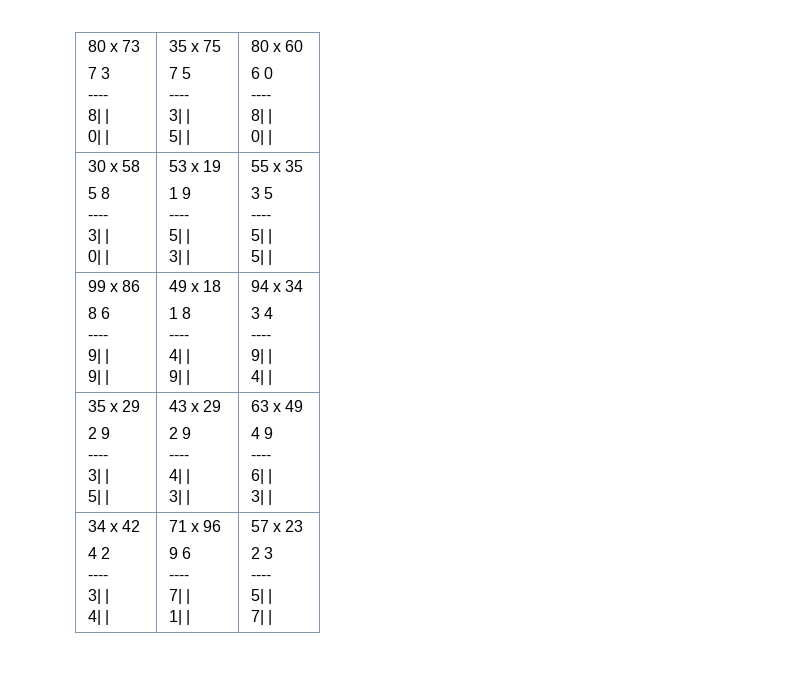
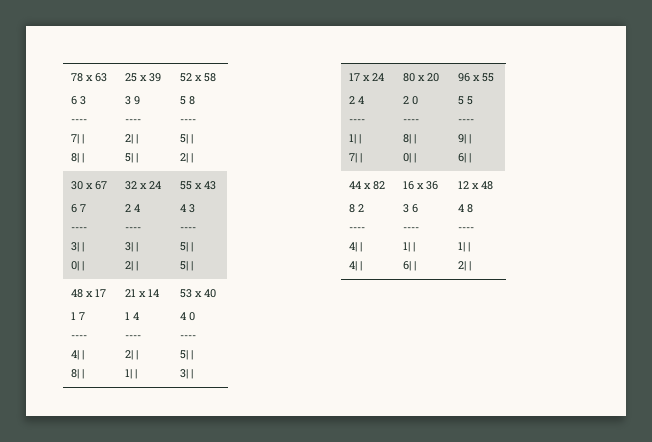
[87,40,141,52] [87,67,111,79] 80 x 73 // 7 3 -> [71,73,108,82] [71,96,87,105] [71,119,88,123] [71,134,85,144] [71,153,85,163] [125,73,162,82] [125,96,141,105] [125,119,142,123] [125,134,139,144] [125,153,139,163] [180,73,217,82] [180,96,196,105] [180,119,197,123] [180,134,194,144] [180,153,194,163] [71,181,108,190] [71,204,87,213] [71,227,88,231] [71,242,85,252] [71,261,85,271] [125,181,162,190] [125,204,141,212] [125,227,142,231] [125,242,139,252] [125,261,139,271] [180,181,217,190] [180,204,196,213] [180,227,197,231] [180,242,194,252] [180,261,194,271] [71,289,107,298] [71,312,86,320] [71,335,88,339] [71,350,85,360] [71,369,85,379] [125,289,160,297] [125,312,140,320] [125,335,142,339] [125,350,139,360] [125,369,138,379] [180,289,217,298] [180,312,196,321] [180,335,197,339] [180,350,194,360] [180,369,194,379] [349,73,385,81] [349,96,365,104] [349,119,366,123] [349,134,362,144] [349,153,363,163] [403,73,440,82] [403,96,419,105] 78 x 63 // 6 3 // ---- // 7| | // 8| | | 25 x 39 // 3 9 // ---- // 2| | // 5| | | 52 x 58 // 5 8 // ---- // 5| | // 2| | // 30 x 67 // 6 7 // ---- // 3| | // 0| | | 32 x 24 // 2 4 // ---- // 3| | // 2| | | 55 x 43 // 4 3 // ---- // 5| | // 5| | // 48 x 17 // 1 7 // ---- // 4| | // 8| | | 21 x 14 // 1 4 // ---- // 2| | // 1| | | 53 x 40 // 4 0 // ---- // 5| | // 3| | // 17 x 24 // 2 4 // ---- // 1| | // 7| | | 80 x 20 // 2 0
[168,40,222,52] [168,67,192,79] [168,95,189,100] [168,109,191,124] [168,130,191,145] [250,40,304,52] [250,67,274,79] [250,95,271,100] [250,109,273,124] [250,130,273,145] [87,160,141,172] [87,187,111,199] [87,215,108,220] [87,229,110,244] [87,250,110,265] [168,160,222,172] [168,187,192,199] [168,215,189,220] [168,229,191,244] [168,250,191,265] [250,160,304,172] [250,187,274,199] [250,215,271,220] [250,229,273,244] [250,250,273,265] [87,280,141,292] [87,307,111,319] [87,335,108,340] [87,349,110,364] [87,370,110,385] [168,280,222,292] [168,307,192,319] [168,335,189,340] [168,349,191,364] [168,370,191,385] [250,280,304,292] [250,307,274,319] [250,335,271,340] [250,349,273,364] [250,370,273,385] [87,400,141,412] [87,427,111,439] [87,455,108,460] [87,469,110,484] [87,490,110,505] [168,400,222,412] [168,427,192,439] [168,455,189,460] [168,469,191,484] [168,490,191,505] [250,400,304,412] [250,427,274,439] [250,455,271,460] [250,469,273,484] [250,490,273,505] [87,520,141,532] [87,547,111,559] [87,575,108,580] [87,589,110,604] [87,610,110,625] [168,520,222,532] [168,547,192,559] [168,575,189,580] [168,589,191,604] [168,610,191,625] [250,520,304,532] [250,547,274,559] [250,575,271,580] [250,589,273,604] [250,610,273,625] 35 x 75 // 7 5 // ---- // 3| | // 5| | | 80 x 60 // 6 0 // ---- // 8| | // 0| | // 30 x 58 // 5 8 // ---- // 3| | // 0| | | 53 x 19 // 1 9 // ---- // 5| | // 3| | | 55 x 35 // 3 5 // ---- // 5| | // 5| | // 99 x 86 // 8 6 // ---- // 9| | // 9| | | 49 x 18 // 1 8 // ---- // 4| | // 9| | | 94 x 34 // 3 4 // ---- // 9| | // 4| | // 35 x 29 // 2 9 // ---- // 3| | // 5| | | 43 x 29 // 2 9 // ---- // 4| | // 3| | | 63 x 49 // 4 9 // ---- // 6| | // 3| | // 34 x 42 // 4 2 // ---- // 3| | // 4| | | 71 x 96 // 9 6 // ---- // 7| | // 1| | | 57 x 23 // 2 3 // ---- // 5| | // 7| | -> [458,73,495,82] [458,96,474,105] [458,119,475,123] [458,134,472,144] [458,153,472,163] [349,181,386,190] [349,204,365,213] [349,227,366,231] [349,242,363,252] [349,261,363,271] [403,181,439,190] [403,204,419,213] [403,227,420,231] [403,242,416,252] [403,261,417,271] [458,181,494,190] [458,204,474,213] [458,227,475,231] [458,242,471,252] [458,261,472,271] 96 x 55 // 5 5 // ---- // 9| | // 6| | // 44 x 82 // 8 2 // ---- // 4| | // 4| | | 16 x 36 // 3 6 // ---- // 1| | // 6| | | 12 x 48 // 4 8 // ---- // 1| | // 2| |

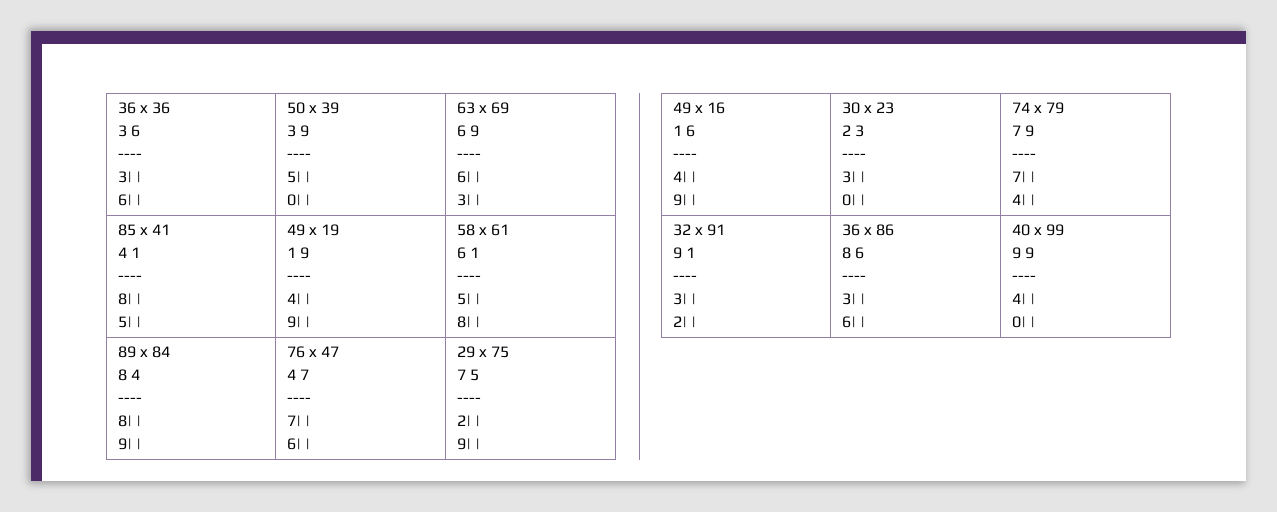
[71,73,108,82] [71,96,87,105] [71,119,88,123] [71,134,85,144] [71,153,85,163] [125,73,138,82] 78 x 63 // 6 3 // ---- // 7| | // 8| | | 25 -> [117,102,171,114] [117,125,140,137] [117,153,142,159] [117,171,141,183] [117,194,141,206] [286,102,305,114] 36 x 36 // 3 6 // ---- // 3| | // 6| | | 50
[125,134,139,144] [125,153,139,163] [180,73,217,82] [180,96,196,105] [180,119,197,123] [180,134,194,144] [180,153,194,163] [71,181,108,190] [71,204,87,213] 2| | // 5| | | 52 x 58 // 5 8 // ---- // 5| | // 2| | // 30 x 67 // 6 7 -> [286,171,310,183] [286,194,310,206] [456,102,510,114] [456,125,479,137] [456,153,481,159] [456,171,480,183] [456,194,480,206] [117,224,171,236] [117,247,140,258] [117,275,142,281] [117,293,141,305] [117,316,141,328] [286,224,340,236] [286,247,309,259] [286,275,311,281] [286,293,310,305] [286,316,310,328] [456,224,510,236] [456,247,479,259] [456,275,481,281] [456,293,480,305] [456,316,480,328] [117,346,171,358] [117,369,140,381] [117,397,142,403] [117,415,141,427] [117,438,141,450] [286,346,340,358] [286,369,309,380] [286,397,311,403] [286,415,310,427] [286,438,310,450] [456,346,510,358] [456,369,479,381] [456,397,481,403] [456,415,480,427] [456,438,480,450] [672,102,726,114] [672,125,695,137] [672,153,697,159] [672,171,696,183] [672,194,696,206] [841,102,895,114] [841,125,864,137] 5| | // 0| | | 63 x 69 // 6 9 // ---- // 6| | // 3| | // 85 x 41 // 4 1 // ---- // 8| | // 5| | | 49 x 19 // 1 9 // ---- // 4| | // 9| | | 58 x 61 // 6 1 // ---- // 5| | // 8| | // 89 x 84 // 8 4 // ---- // 8| | // 9| | | 76 x 47 // 4 7 // ---- // 7| | // 6| | | 29 x 75 // 7 5 // ---- // 2| | // 9| | // 49 x 16 // 1 6 // ---- // 4| | // 9| | | 30 x 23 // 2 3
[125,181,162,190] [125,204,141,212] 32 x 24 // 2 4 -> [1011,102,1065,114] [1011,125,1034,137] [1011,153,1036,159] [1011,171,1035,183] [1011,194,1035,206] [672,224,726,236] [672,247,695,259] 74 x 79 // 7 9 // ---- // 7| | // 4| | // 32 x 91 // 9 1
[180,181,217,190] [180,204,196,213] [180,227,197,231] [180,242,194,252] [180,261,194,271] [71,289,107,298] [71,312,86,320] [71,335,88,339] [71,350,85,360] [71,369,85,379] [125,289,160,297] [125,312,140,320] [125,335,142,339] [125,350,139,360] [125,369,138,379] [180,289,217,298] [180,312,196,321] [180,335,197,339] [180,350,194,360] [180,369,194,379] [349,73,385,81] [349,96,365,104] [349,119,366,123] [349,134,362,144] [349,153,363,163] [403,73,440,82] [403,96,419,105] [403,119,420,123] [403,134,417,144] [403,153,417,163] [458,73,495,82] [458,96,474,105] [458,119,475,123] [458,134,472,144] [458,153,472,163] [349,181,386,190] [349,204,365,213] [349,227,366,231] [349,242,363,252] [349,261,363,271] [403,181,439,190] [403,204,419,213] [403,227,420,231] [403,242,416,252] [403,261,417,271] [458,181,494,190] [458,204,474,213] [458,227,475,231] [458,242,471,252] [458,261,467,271] 55 x 43 // 4 3 // ---- // 5| | // 5| | // 48 x 17 // 1 7 // ---- // 4| | // 8| | | 21 x 14 // 1 4 // ---- // 2| | // 1| | | 53 x 40 // 4 0 // ---- // 5| | // 3| | // 17 x 24 // 2 4 // ---- // 1| | // 7| | | 80 x 20 // 2 0 // ---- // 8| | // 0| | | 96 x 55 // 5 5 // ---- // 9| | // 6| | // 44 x 82 // 8 2 // ---- // 4| | // 4| | | 16 x 36 // 3 6 // ---- // 1| | // 6| | | 12 x 48 // 4 8 // ---- // 1| | // 2| -> [841,224,895,236] [841,247,864,259] [841,275,866,281] [841,293,865,305] [841,316,865,328] [1011,224,1065,236] [1011,247,1034,259] [1011,275,1036,281] [1011,293,1035,305] [1011,316,1026,328] 36 x 86 // 8 6 // ---- // 3| | // 6| | | 40 x 99 // 9 9 // ---- // 4| | // 0|

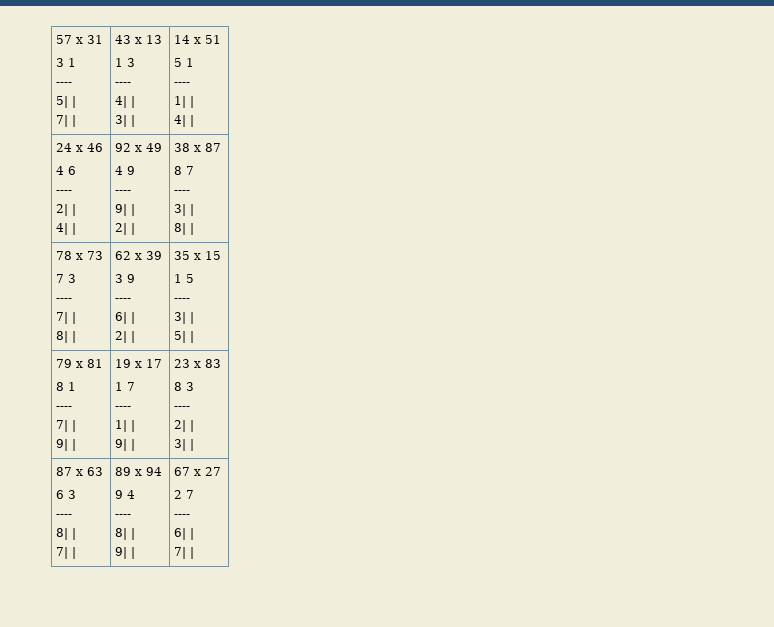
[117,102,171,114] [117,125,140,137] [117,153,142,159] [117,171,141,183] [117,194,141,206] [286,102,305,114] 36 x 36 // 3 6 // ---- // 3| | // 6| | | 50 -> [56,35,104,44] [56,58,77,67] [56,82,73,86] [56,96,77,108] [56,115,77,127] [115,35,163,44] [115,58,136,67] [115,82,132,86] [115,96,136,108] [115,115,136,127] [174,35,222,44] [174,58,195,67] [174,82,191,86] [174,96,195,108] [174,115,195,127] [56,143,104,152] [56,166,77,175] [56,190,73,194] [56,204,77,216] [56,223,77,235] [115,143,163,152] [115,166,136,175] [115,190,132,194] [115,204,136,216] [115,223,136,235] [174,143,222,152] [174,166,195,175] [174,190,191,194] [174,204,195,216] [174,223,195,235] [56,251,104,260] [56,274,77,283] [56,298,73,302] [56,312,77,324] [56,331,77,343] [115,251,132,260] 57 x 31 // 3 1 // ---- // 5| | // 7| | | 43 x 13 // 1 3 // ---- // 4| | // 3| | | 14 x 51 // 5 1 // ---- // 1| | // 4| | // 24 x 46 // 4 6 // ---- // 2| | // 4| | | 92 x 49 // 4 9 // ---- // 9| | // 2| | | 38 x 87 // 8 7 // ---- // 3| | // 8| | // 78 x 73 // 7 3 // ---- // 7| | // 8| | | 62
[286,171,310,183] [286,194,310,206] [456,102,510,114] [456,125,479,137] [456,153,481,159] [456,171,480,183] [456,194,480,206] [117,224,171,236] [117,247,140,258] [117,275,142,281] [117,293,141,305] [117,316,141,328] [286,224,340,236] [286,247,309,259] [286,275,311,281] [286,293,310,305] [286,316,310,328] [456,224,510,236] [456,247,479,259] [456,275,481,281] [456,293,480,305] [456,316,480,328] [117,346,171,358] [117,369,127,381] 5| | // 0| | | 63 x 69 // 6 9 // ---- // 6| | // 3| | // 85 x 41 // 4 1 // ---- // 8| | // 5| | | 49 x 19 // 1 9 // ---- // 4| | // 9| | | 58 x 61 // 6 1 // ---- // 5| | // 8| | // 89 x 84 // 8 -> [115,312,136,324] [115,331,136,343] [174,251,222,260] [174,274,195,283] [174,298,191,302] [174,312,195,324] [174,331,195,343] [56,359,104,368] [56,382,77,391] [56,406,73,410] [56,420,77,432] [56,439,77,451] [115,359,163,368] [115,382,136,391] [115,406,132,410] [115,420,136,432] [115,439,136,451] [174,359,222,368] [174,382,195,391] [174,406,191,410] [174,420,195,432] [174,439,195,451] [56,467,104,476] [56,490,77,499] [56,514,73,518] [56,528,77,540] [56,547,77,559] [115,467,163,476] [115,490,124,499] 6| | // 2| | | 35 x 15 // 1 5 // ---- // 3| | // 5| | // 79 x 81 // 8 1 // ---- // 7| | // 9| | | 19 x 17 // 1 7 // ---- // 1| | // 9| | | 23 x 83 // 8 3 // ---- // 2| | // 3| | // 87 x 63 // 6 3 // ---- // 8| | // 7| | | 89 x 94 // 9
[286,346,340,358] [286,369,309,380] [286,397,311,403] [286,415,310,427] [286,438,310,450] [456,346,510,358] [456,369,479,381] [456,397,481,403] [456,415,480,427] [456,438,480,450] [672,102,726,114] [672,125,695,137] [672,153,697,159] [672,171,696,183] [672,194,696,206] [841,102,895,114] [841,125,864,137] [841,153,866,159] [841,171,865,183] [841,194,865,206] [1011,102,1065,114] [1011,125,1034,137] [1011,153,1036,159] [1011,171,1035,183] [1011,194,1035,206] [672,224,726,236] [672,247,695,259] [672,275,697,281] [672,293,696,305] [672,316,696,328] [841,224,895,236] [841,247,864,259] [841,275,866,281] [841,293,865,305] [841,316,865,328] [1011,224,1065,236] [1011,247,1034,259] [1011,275,1036,281] [1011,293,1035,305] [1011,316,1026,328] 76 x 47 // 4 7 // ---- // 7| | // 6| | | 29 x 75 // 7 5 // ---- // 2| | // 9| | // 49 x 16 // 1 6 // ---- // 4| | // 9| | | 30 x 23 // 2 3 // ---- // 3| | // 0| | | 74 x 79 // 7 9 // ---- // 7| | // 4| | // 32 x 91 // 9 1 // ---- // 3| | // 2| | | 36 x 86 // 8 6 // ---- // 3| | // 6| | | 40 x 99 // 9 9 // ---- // 4| | // 0| -> [174,467,222,476] [174,490,195,499] [174,514,191,518] [174,528,195,540] [174,547,187,559] 67 x 27 // 2 7 // ---- // 6| | // 7|

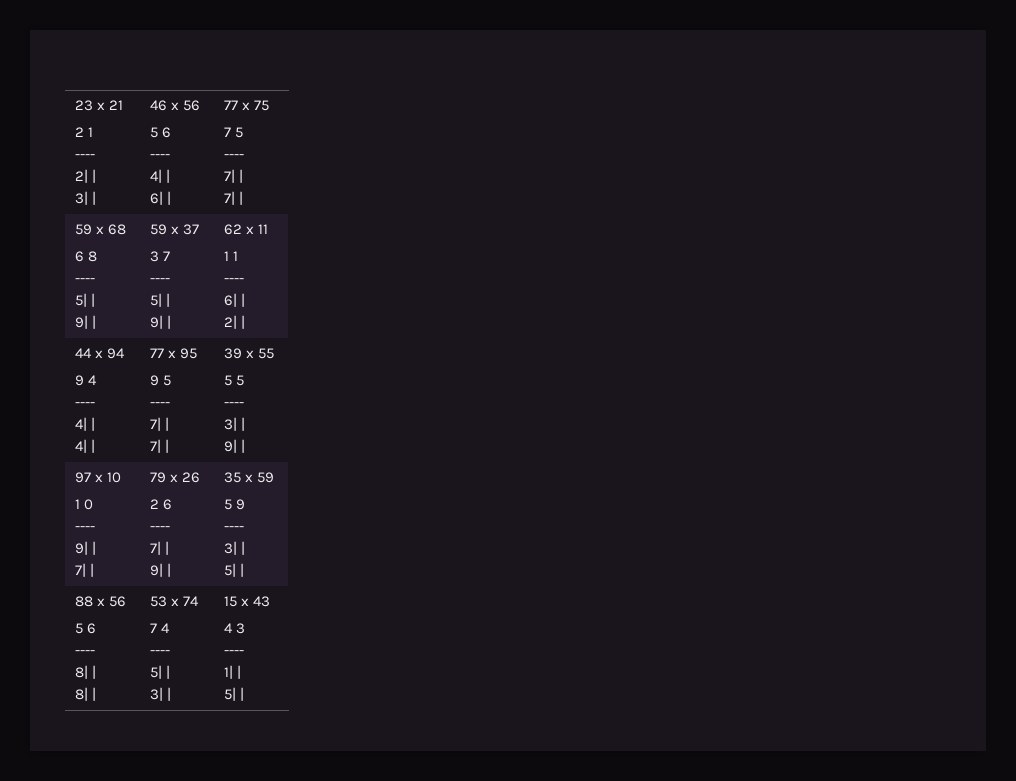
[56,35,104,44] [56,58,77,67] [56,82,73,86] [56,96,77,108] [56,115,77,127] [115,35,163,44] [115,58,136,67] [115,82,132,86] [115,96,136,108] [115,115,136,127] [174,35,222,44] [174,58,195,67] [174,82,191,86] [174,96,195,108] [174,115,195,127] [56,143,104,152] [56,166,77,175] [56,190,73,194] [56,204,77,216] [56,223,77,235] [115,143,163,152] [115,166,136,175] [115,190,132,194] [115,204,136,216] [115,223,136,235] [174,143,222,152] [174,166,195,175] [174,190,191,194] [174,204,195,216] [174,223,195,235] [56,251,104,260] [56,274,77,283] [56,298,73,302] [56,312,77,324] [56,331,69,343] 57 x 31 // 3 1 // ---- // 5| | // 7| | | 43 x 13 // 1 3 // ---- // 4| | // 3| | | 14 x 51 // 5 1 // ---- // 1| | // 4| | // 24 x 46 // 4 6 // ---- // 2| | // 4| | | 92 x 49 // 4 9 // ---- // 9| | // 2| | | 38 x 87 // 8 7 // ---- // 3| | // 8| | // 78 x 73 // 7 3 // ---- // 7| | // 8| -> [75,100,124,111] [75,127,94,137] [75,154,96,159] [75,169,97,183] [75,191,97,205] [150,100,201,111] [150,127,172,138] [150,154,171,159] [150,169,171,183] [150,191,172,205] [224,100,270,111] [224,127,244,138] [224,154,245,159] [224,169,244,183] [224,191,244,205] [75,224,127,235] [75,251,98,262] [75,278,96,283] [75,293,96,307] [75,315,97,329] [150,224,200,235] [150,251,171,262] [150,278,171,283] [150,293,171,307] [150,315,164,329] 23 x 21 // 2 1 // ---- // 2| | // 3| | | 46 x 56 // 5 6 // ---- // 4| | // 6| | | 77 x 75 // 7 5 // ---- // 7| | // 7| | // 59 x 68 // 6 8 // ---- // 5| | // 9| | | 59 x 37 // 3 7 // ---- // 5| | // 9|
[146,251,163,260] [115,274,136,283] 39 // 3 9 -> [258,224,269,234] [224,251,239,261] 11 // 1 1
(136, 337) none -> [75,348,126,359] [75,375,98,386] [75,402,96,407] [75,417,96,431] [75,439,96,453] [150,348,198,359] [150,375,172,386] [150,402,171,407] [150,417,170,431] [150,439,170,453] [224,348,275,359] [224,375,245,386] [224,402,245,407] [224,417,246,431] [224,439,246,453] [75,472,122,483] [75,499,94,510] [75,526,96,531] [75,541,97,555] [75,563,95,577] [150,472,201,483] [150,499,173,510] [150,526,171,531] [150,541,170,555] [150,563,172,577] // 44 x 94 // 9 4 // ---- // 4| | // 4| | | 77 x 95 // 9 5 // ---- // 7| | // 7| | | 39 x 55 // 5 5 // ---- // 3| | // 9| | // 97 x 10 // 1 0 // ---- // 9| | // 7| | | 79 x 26 // 2 6 // ---- // 7| | // 9| |
[205,251,222,260] [174,274,195,283] 15 // 1 5 -> [257,472,275,483] [224,499,246,510] 59 // 5 9
[56,359,104,368] [56,382,77,391] [56,406,73,410] [56,420,77,432] [56,439,77,451] [115,359,163,368] [115,382,136,391] [115,406,132,410] [115,420,136,432] [115,439,136,451] [174,359,222,368] [174,382,195,391] [174,406,191,410] [174,420,195,432] [174,439,195,451] [56,467,104,476] [56,490,77,499] [56,514,73,518] [56,528,77,540] [56,547,77,559] [115,467,163,476] [115,490,136,499] [115,514,132,518] [115,528,136,540] [115,547,136,559] [174,467,222,476] [174,490,195,499] [174,514,191,518] [174,528,195,540] [174,547,195,559] 79 x 81 // 8 1 // ---- // 7| | // 9| | | 19 x 17 // 1 7 // ---- // 1| | // 9| | | 23 x 83 // 8 3 // ---- // 2| | // 3| | // 87 x 63 // 6 3 // ---- // 8| | // 7| | | 89 x 94 // 9 4 // ---- // 8| | // 9| | | 67 x 27 // 2 7 // ---- // 6| | // 7| | -> [75,596,127,607] [75,623,97,634] [75,650,96,655] [75,665,97,679] [75,687,97,701] [150,596,200,607] [150,623,171,633] [150,650,171,655] [150,665,171,679] [150,687,172,701] [224,596,271,607] [224,623,246,634] [224,650,245,655] [224,665,242,679] [224,687,245,701] 88 x 56 // 5 6 // ---- // 8| | // 8| | | 53 x 74 // 7 4 // ---- // 5| | // 3| | | 15 x 43 // 4 3 // ---- // 1| | // 5| |

